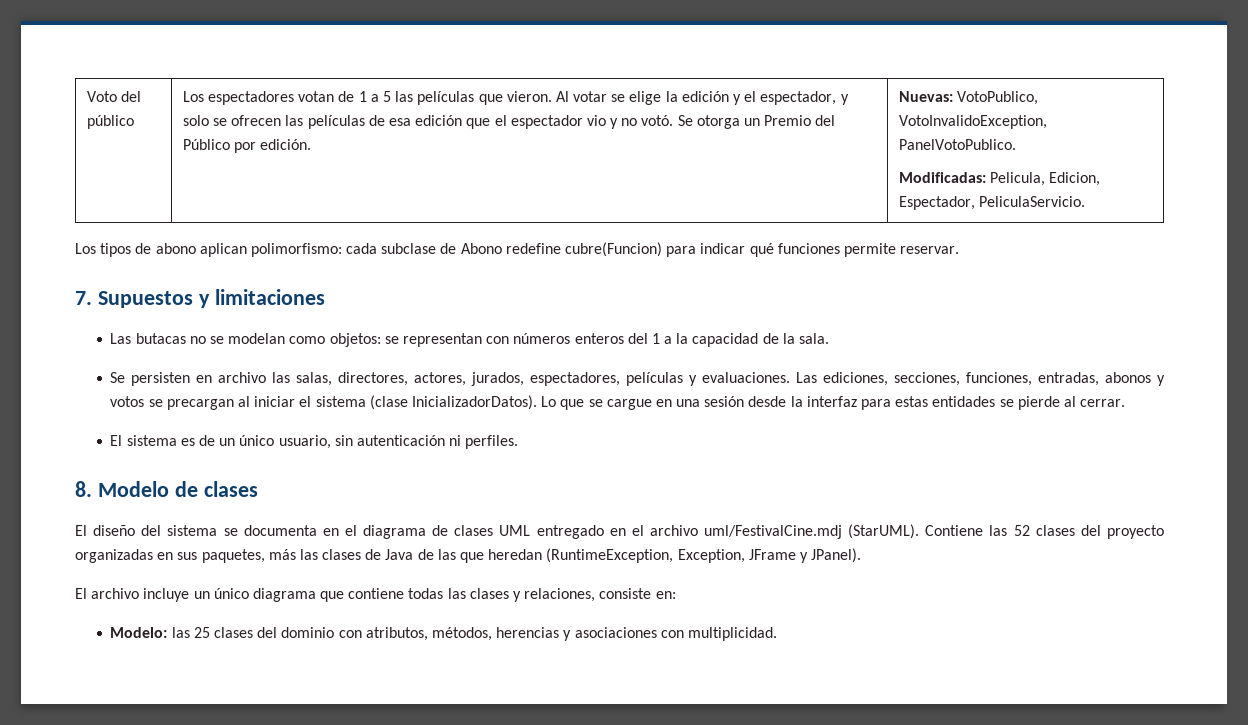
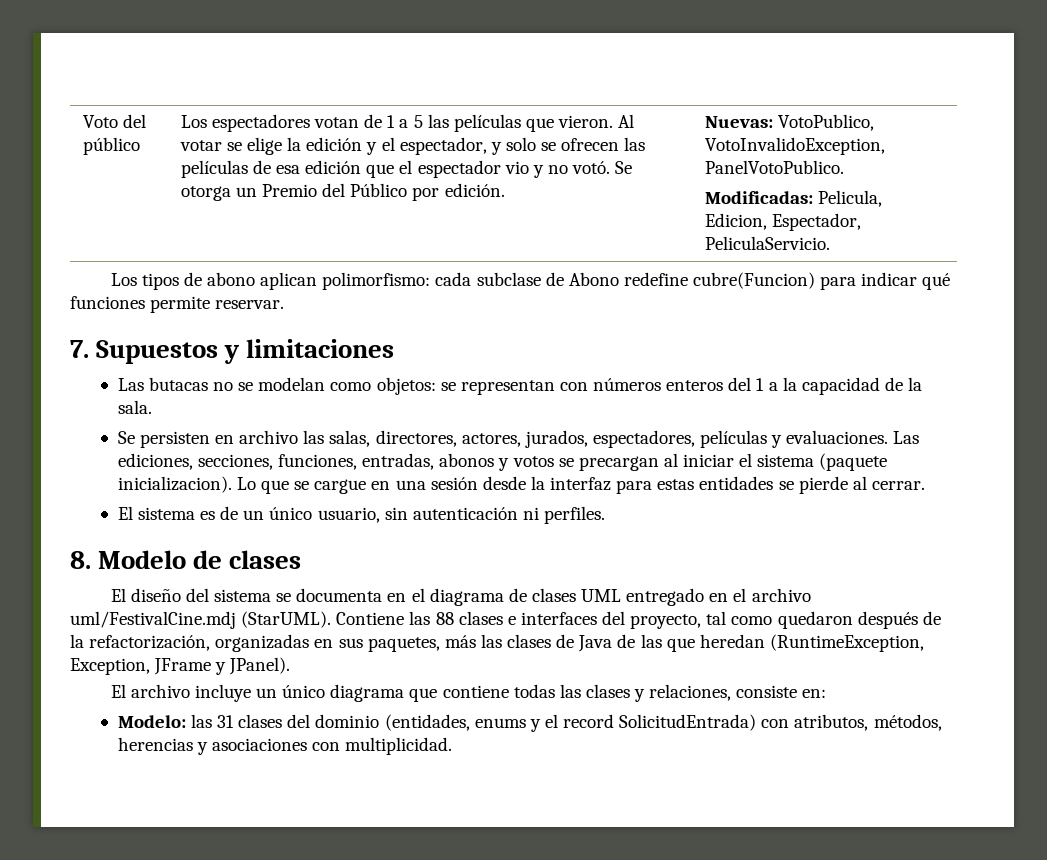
[369,395,537,410] (clase InicializadorDatos). -> [819,453,888,471] [117,476,232,493] (paquete inicializacion).
[1013,525,1165,539] 52 clases del proyecto -> [435,611,941,629] [70,634,211,651] 88 clases e interfaces del proyecto, tal como quedaron después de la refactorización,
[193,627,210,638] 25 -> [217,715,235,728] 31
(335, 632) none -> [384,714,757,732] (entidades, enums y el record SolicitudEntrada)

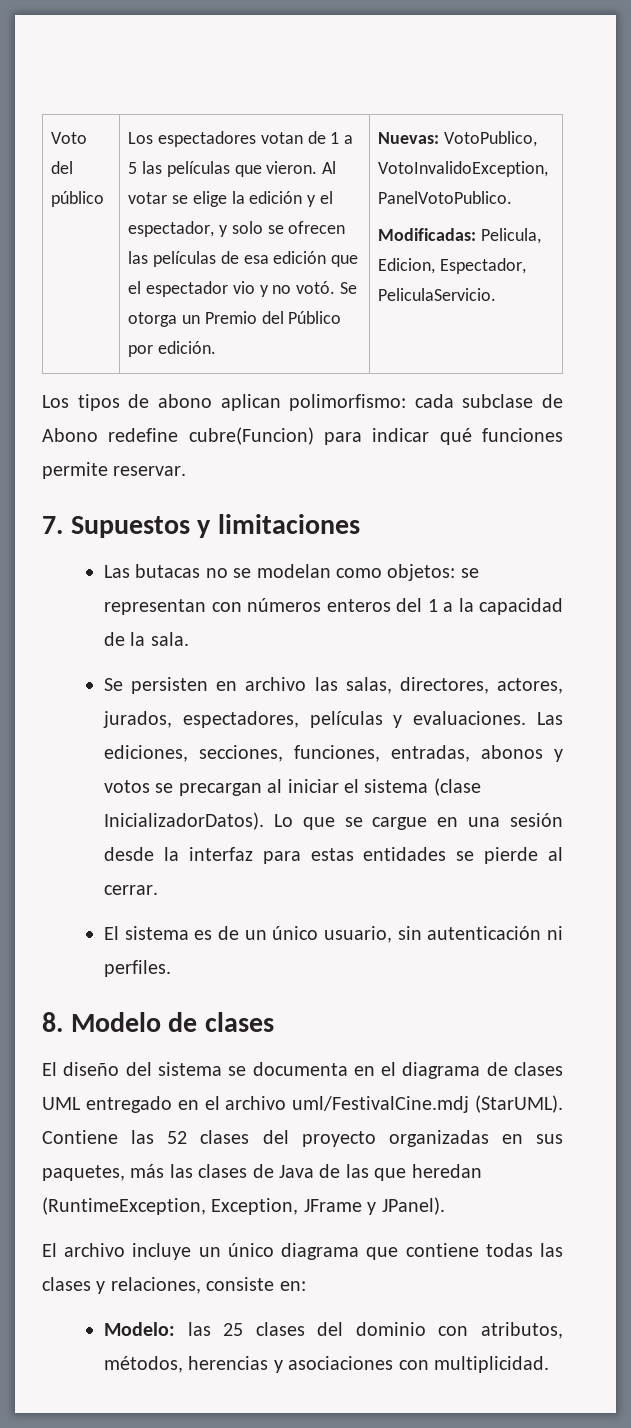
[819,453,888,471] [117,476,232,493] (paquete inicializacion). -> [433,778,481,796] [103,812,264,830] (clase InicializadorDatos).
[435,611,941,629] [70,634,211,651] 88 clases e interfaces del proyecto, tal como quedaron después de la refactorización, -> [167,1130,376,1147] 52 clases del proyecto
[217,715,235,728] 31 -> [223,1323,244,1336] 25
[384,714,757,732] (entidades, enums y el record SolicitudEntrada) -> (426, 1329) none

